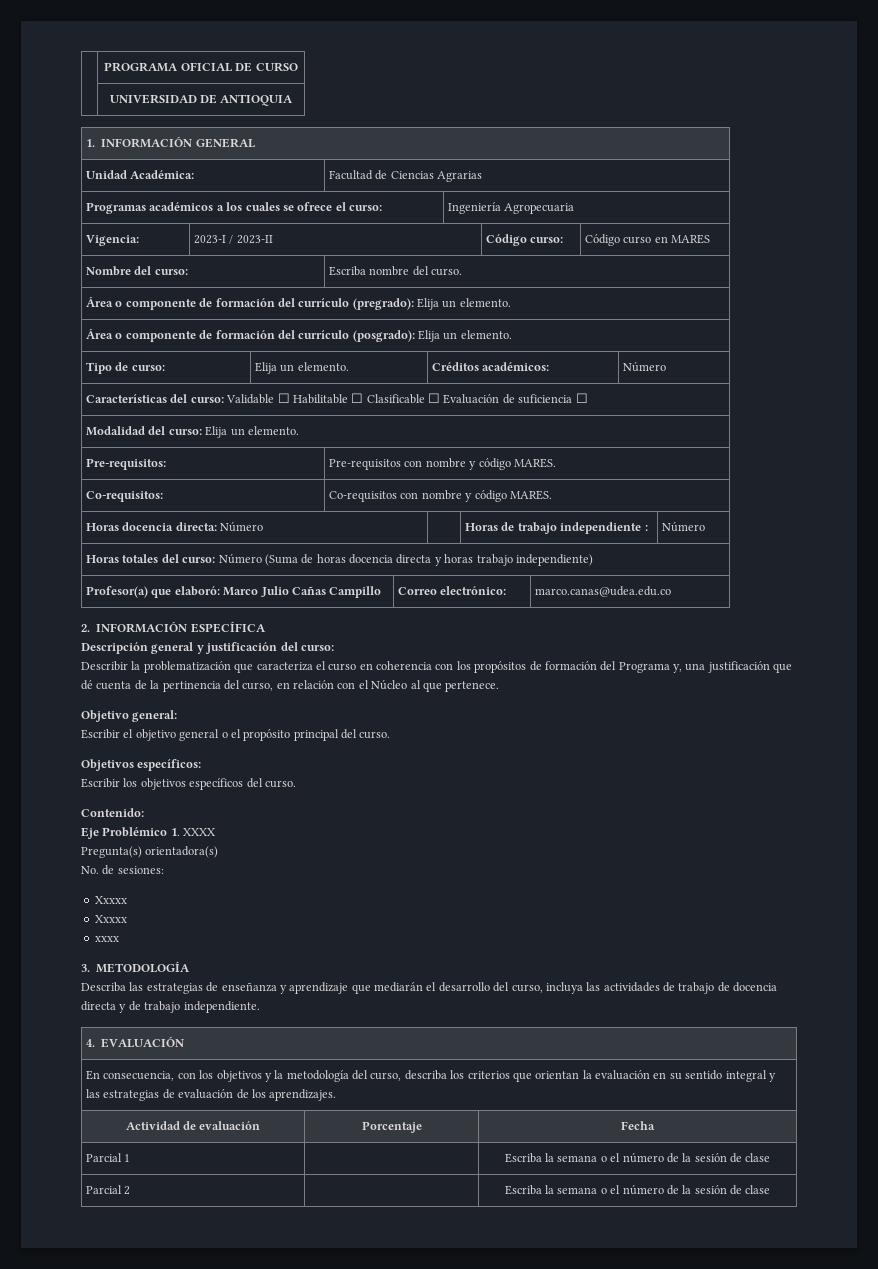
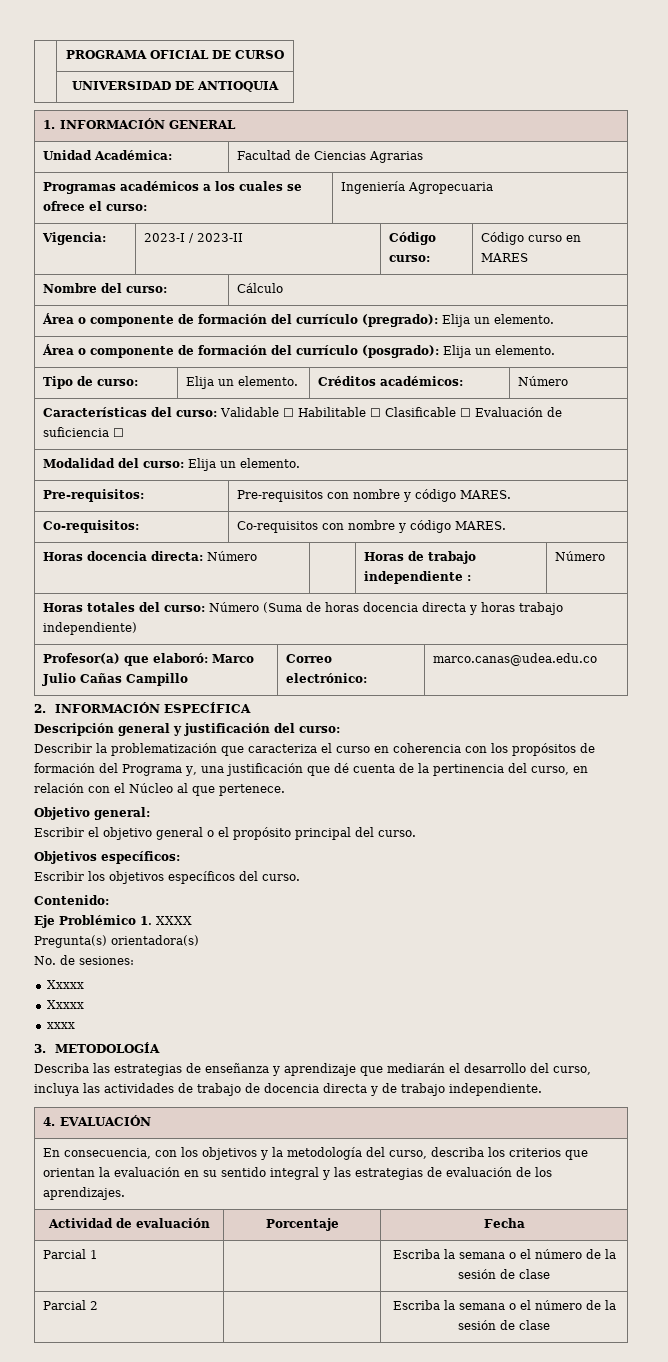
[329,266,463,276] Escriba nombre del curso. -> [236,283,283,293] Cálculo

